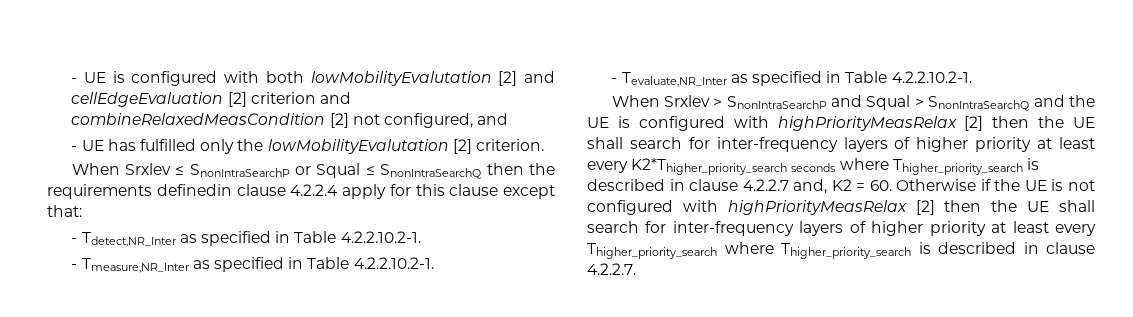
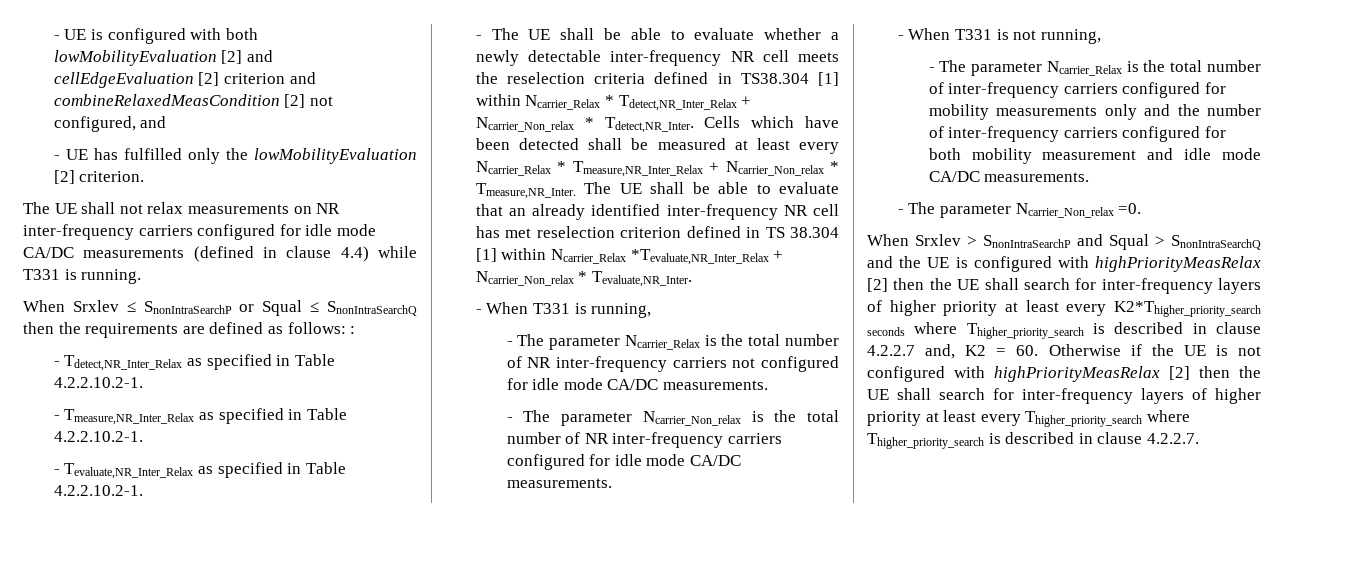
[310,71,492,86] lowMobilityEvalutation -> [53,50,217,66] lowMobilityEvaluation
[267,139,449,154] lowMobilityEvalutation -> [254,148,417,164] lowMobilityEvaluation
(544, 145) none -> [23,202,341,214] [23,224,376,240] [23,246,417,262] [23,269,142,284] // The UE shall not relax measurements on NR inter-frequency carriers configured for idle mode CA/DC measurements (defined in clause 4.4) while T331 is running.
[156,184,555,199] [47,205,82,217] [71,231,421,247] [71,257,434,273] [611,71,972,87] definedin clause 4.2.2.4 apply for this clause except that: // - Tdetect,NR_Inter as specified in Table 4.2.2.10.2-1. // - Tmeasure,NR_Inter as specified in Table 4.2.2.10.2-1. // - Tevaluate,NR_Inter as specified in Table 4.2.2.10.2-1. -> [182,322,356,334] [53,354,335,371] [53,377,143,388] [53,408,347,425] [53,431,143,442] [53,462,346,479] [53,485,143,496] [475,28,839,40] [475,50,839,66] [475,72,839,86] [475,94,752,111] [475,116,839,133] [475,138,839,154] [475,161,839,177] [475,182,839,199] [475,204,839,220] [475,226,839,238] [475,248,784,265] [475,271,693,287] [475,302,652,318] [506,334,839,350] [506,356,839,372] [506,378,769,390] [506,410,839,426] [506,432,783,448] [506,454,742,470] [506,478,612,488] [897,28,1101,44] [928,60,1261,76] [928,82,1227,98] [928,104,1261,120] [928,126,1227,142] [928,148,1261,164] [928,171,1090,182] [897,202,1142,218] are defined as follows: : // - Tdetect,NR_Inter_Relax as specified in Table 4.2.2.10.2-1. // - Tmeasure,NR_Inter_Relax as specified in Table 4.2.2.10.2-1. // - Tevaluate,NR_Inter_Relax as specified in Table 4.2.2.10.2-1. // - The UE shall be able to evaluate whether a newly detectable inter-frequency NR cell meets the reselection criteria defined in TS38.304 [1] within Ncarrier_Relax * Tdetect,NR_Inter_Relax + Ncarrier_Non_relax * Tdetect,NR_Inter. Cells which have been detected shall be measured at least every Ncarrier_Relax * Tmeasure,NR_Inter_Relax + Ncarrier_Non_relax * Tmeasure,NR_Inter. The UE shall be able to evaluate that an already identified inter-frequency NR cell has met reselection criterion defined in TS 38.304 [1] within Ncarrier_Relax *Tevaluate,NR_Inter_Relax + Ncarrier_Non_relax * Tevaluate,NR_Inter. // - When T331 is running, // - The parameter Ncarrier_Relax is the total number of NR inter-frequency carriers not configured for idle mode CA/DC measurements. // - The parameter Ncarrier_Non_relax is the total number of NR inter-frequency carriers configured for idle mode CA/DC measurements. // - When T331 is not running, // - The parameter Ncarrier_Relax is the total number of inter-frequency carriers configured for mobility measurements only and the number of inter-frequency carriers configured for both mobility measurement and idle mode CA/DC measurements. // - The parameter Ncarrier_Non_relax =0.

